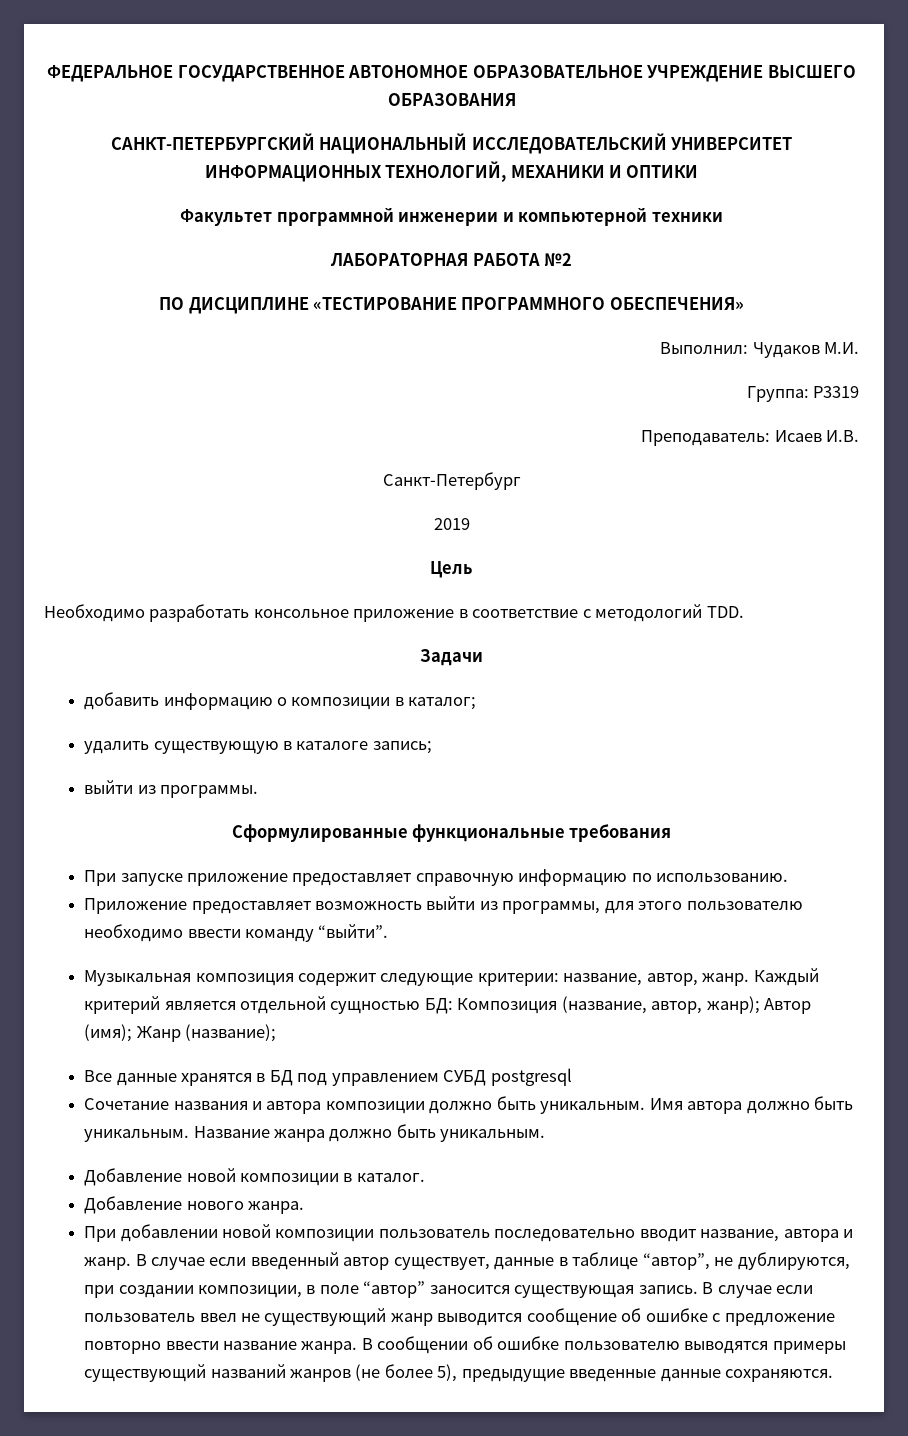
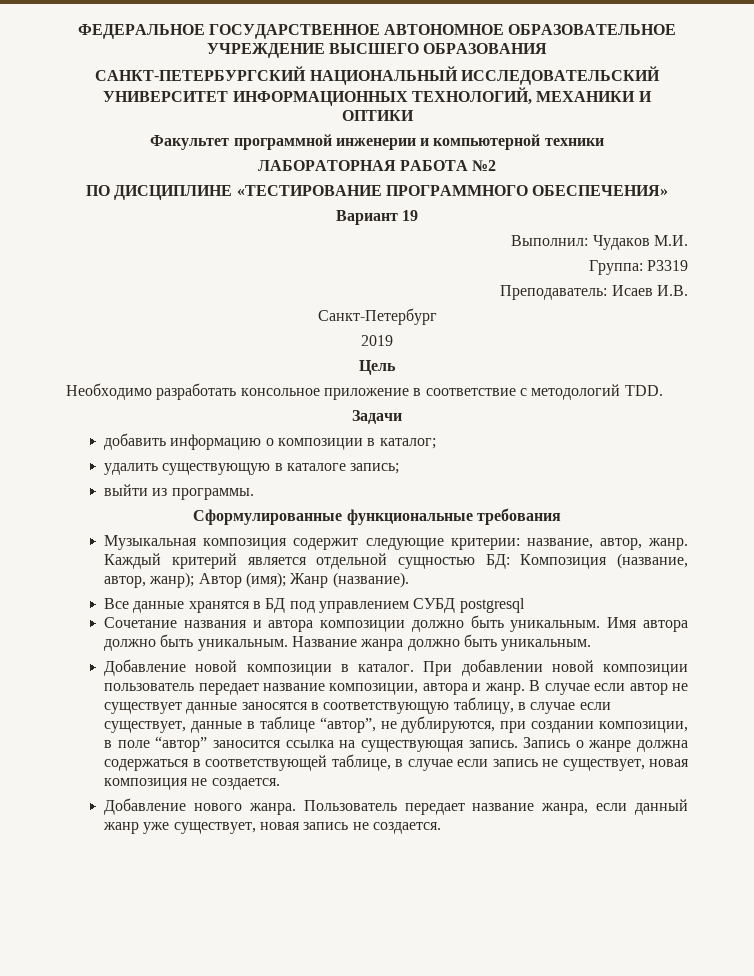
(744, 303) none -> [335,210,419,225] // Вариант 19
[84,869,789,886] [84,896,803,914] [84,924,389,942] // При запуске приложение предоставляет справочную информацию по использованию. // Приложение предоставляет возможность выйти из программы, для этого пользователю необходимо ввести команду “выйти”. -> (561, 516) none
[184,1024,276,1042] (название); -> [332,572,409,588] (название).
[84,1196,304,1214] // Добавление нового жанра. // -> (415, 668) none
[494,1229,780,1242] последовательно вводит название, -> [198,683,419,695] передает название композиции,
[250,1252,390,1270] введенный автор -> [629,683,689,695] [104,697,611,714] автор не существует данные заносятся в соответствующую таблицу, в случае если
[514,1282,814,1298] [84,1308,835,1326] [84,1336,846,1354] [84,1364,834,1382] существующая запись. В случае если пользователь ввел не существующий жанр выводится сообщение об ошибке с предложение повторно ввести название жанра. В сообщении об ошибке пользователю выводятся примеры существующий названий жанров (не более 5), предыдущие введенные данные сохраняются. -> [285,737,688,752] [104,754,690,771] [104,778,280,790] [104,798,689,815] [103,822,442,834] ссылка на существующая запись. Запись о жанре должна содержаться в соответствующей таблице, в случае если запись не существует, новая композиция не создается. // Добавление нового жанра. Пользователь передает название жанра, если данный жанр уже существует, новая запись не создается.

